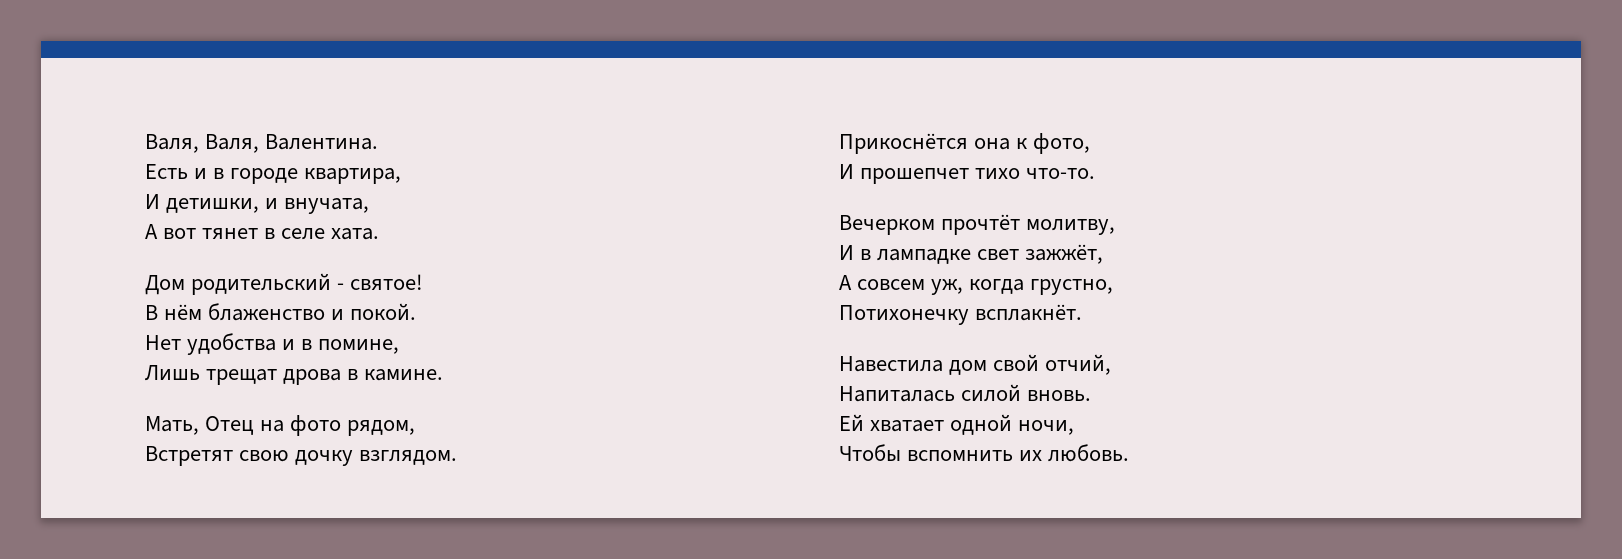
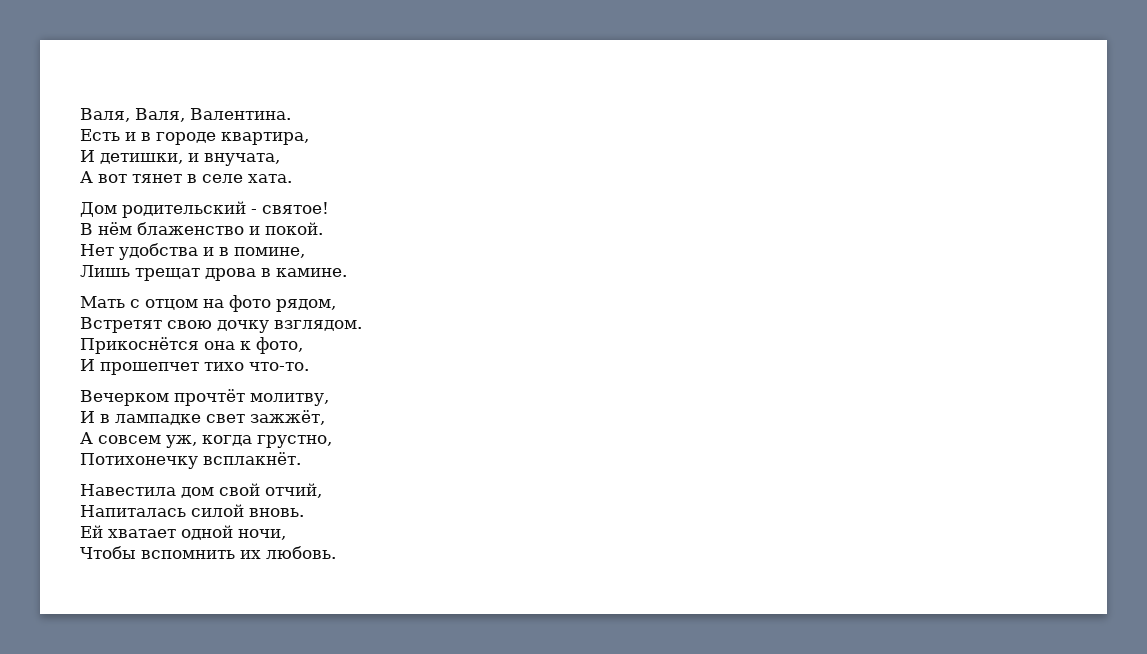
[145,416,255,435] Мать, Отец -> [80,296,198,310] Мать с отцом

